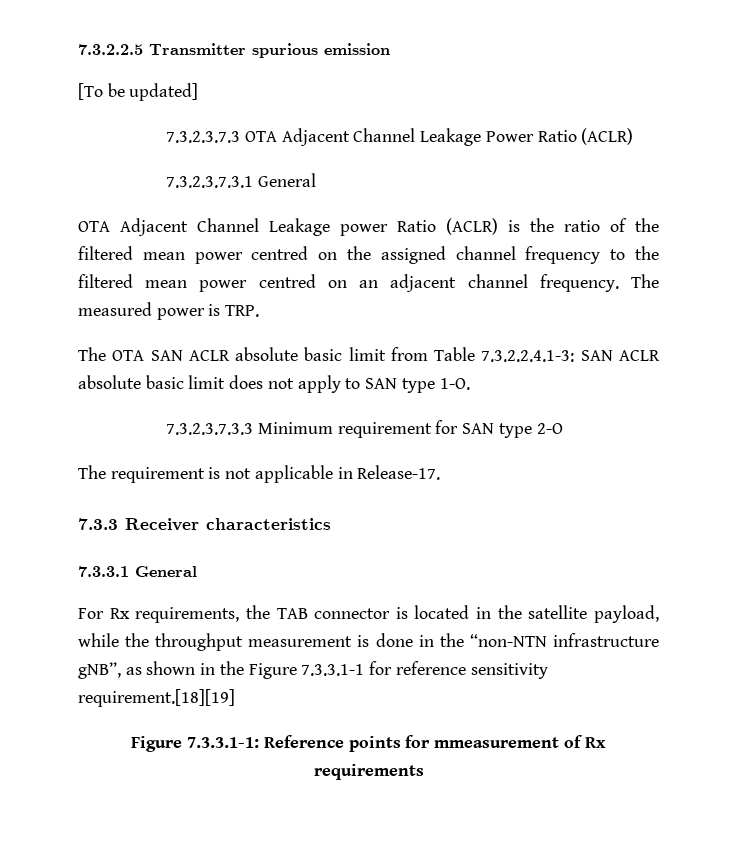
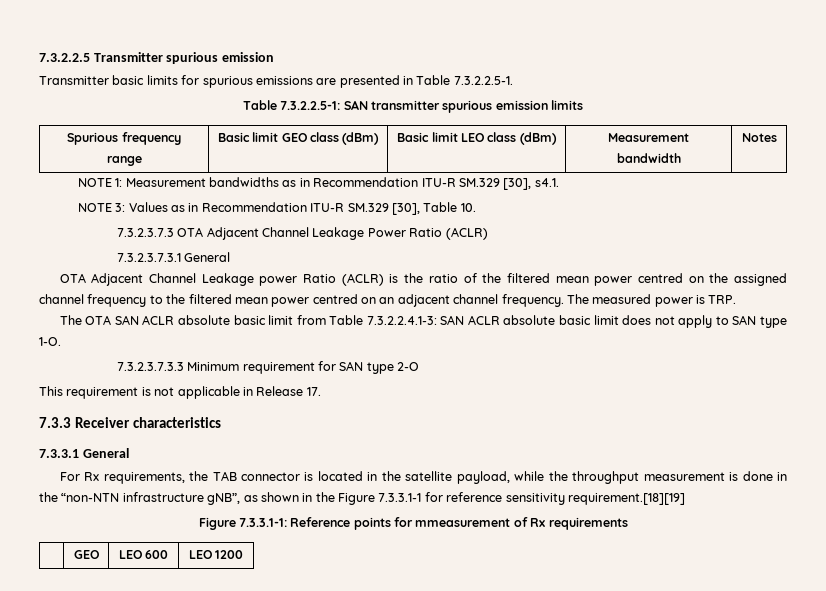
[78,83,199,101] [To be updated] -> [39,75,513,88] [242,100,584,113] [67,132,181,145] [106,156,142,166] [217,132,380,145] [397,132,557,145] [607,133,689,142] [616,153,681,163] [741,133,777,142] [77,177,559,190] [77,202,476,215] Transmitter basic limits for spurious emissions are presented in Table 7.3.2.2.5-1. // Table 7.3.2.2.5-1: SAN transmitter spurious emission limits // Spurious frequency range | Basic limit GEO class (dBm) | Basic limit LEO class (dBm) | Measurement bandwidth | Notes // NOTE 1: Measurement bandwidths as in Recommendation ITU-R SM.329 [30], s4.1. // NOTE 3: Values as in Recommendation ITU-R SM.329 [30], Table 10.
[78,465,106,479] The -> [39,386,63,396] This
[357,465,441,480] Release-17. -> [256,386,321,396] Release 17.
(424, 772) none -> [73,550,99,559] [118,550,169,559] [188,550,244,559] // | GEO | LEO 600 | LEO 1200

